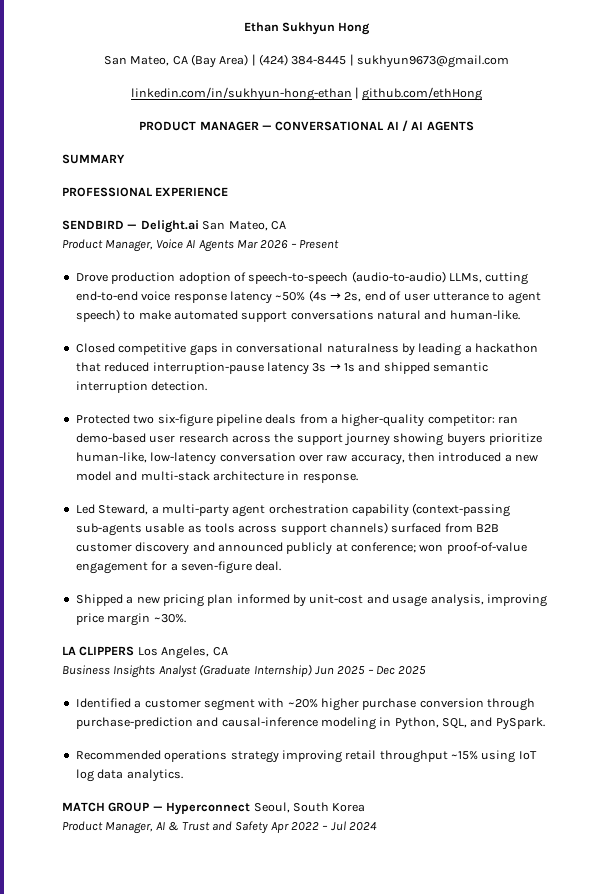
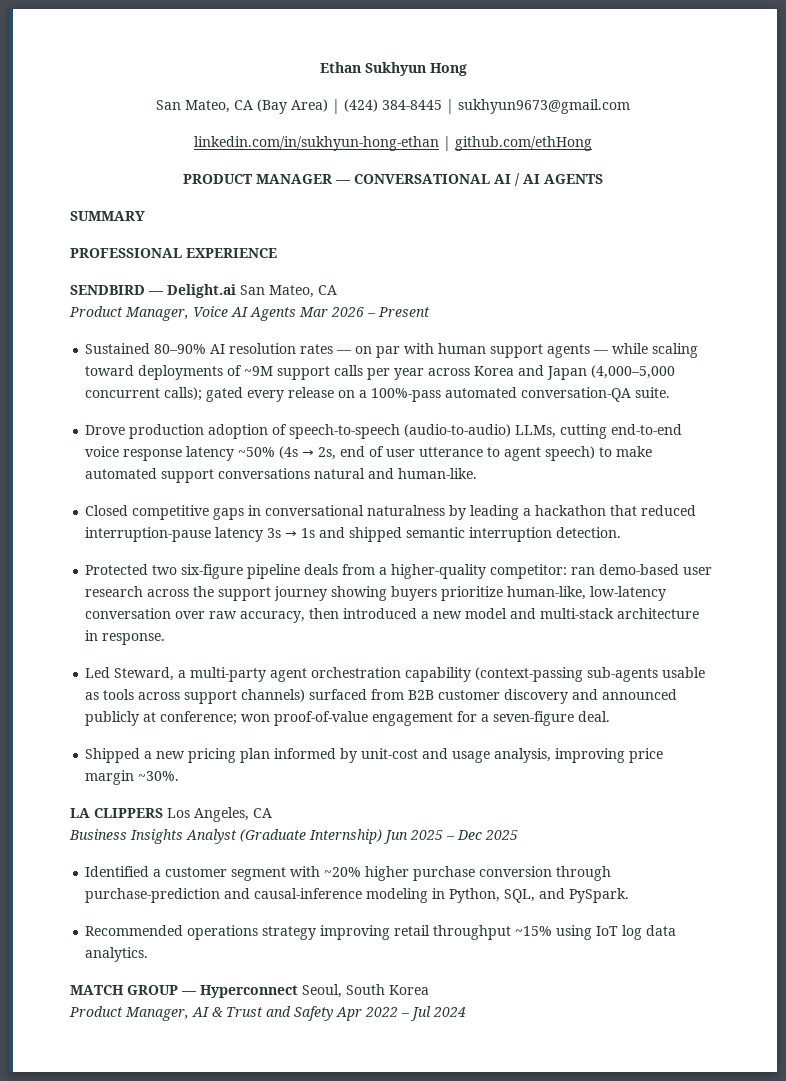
(339, 244) none -> [85,343,699,358] [85,365,676,380] [85,387,671,402] // Sustained 80–90% AI resolution rates — on par with human support agents — while scaling toward deployments of ~9M support calls per year across Korea and Japan (4,000–5,000 concurrent calls); gated every release on a 100%-pass automated conversation-QA suite.

